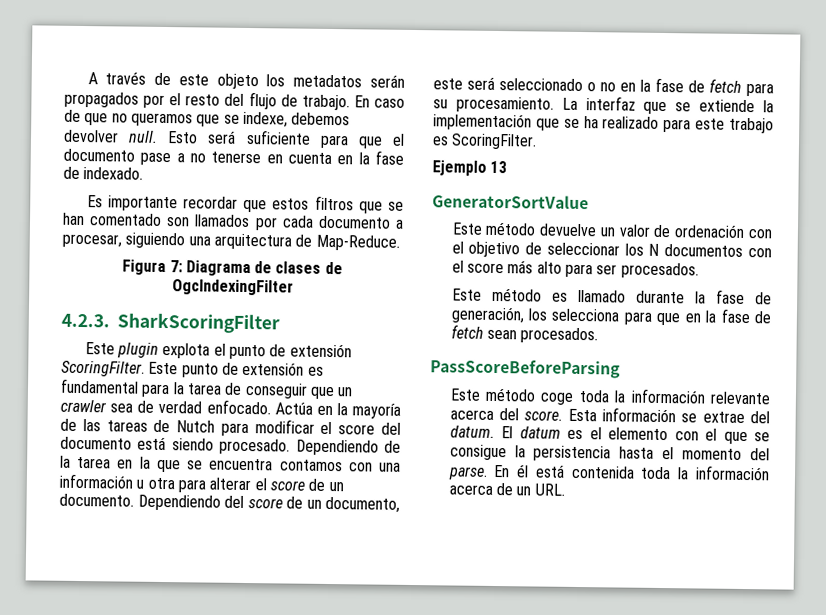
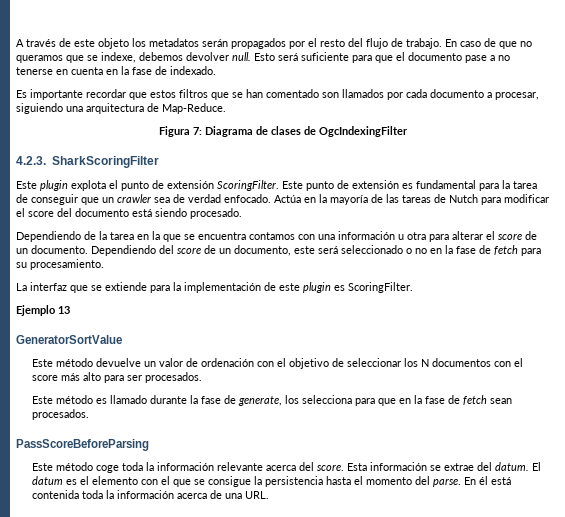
(291, 446) none -> (242, 213) //
(554, 104) none -> (104, 264) //
(756, 106) none -> [150,285,170,293] para
[535,116,774,134] que se ha realizado para este trabajo -> [264,282,331,293] de este plugin
[450,306,525,324] generación, -> [237,396,282,406] generate,
[516,486,532,496] un -> [224,493,242,499] una

